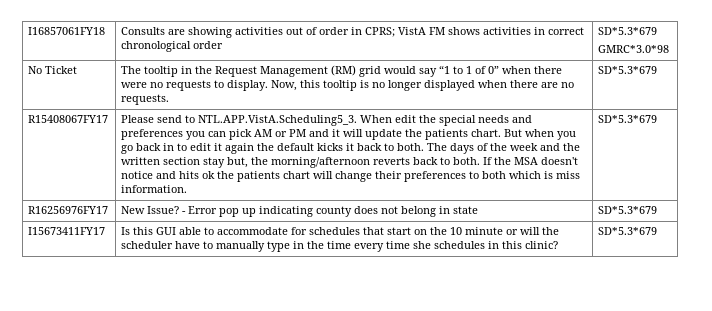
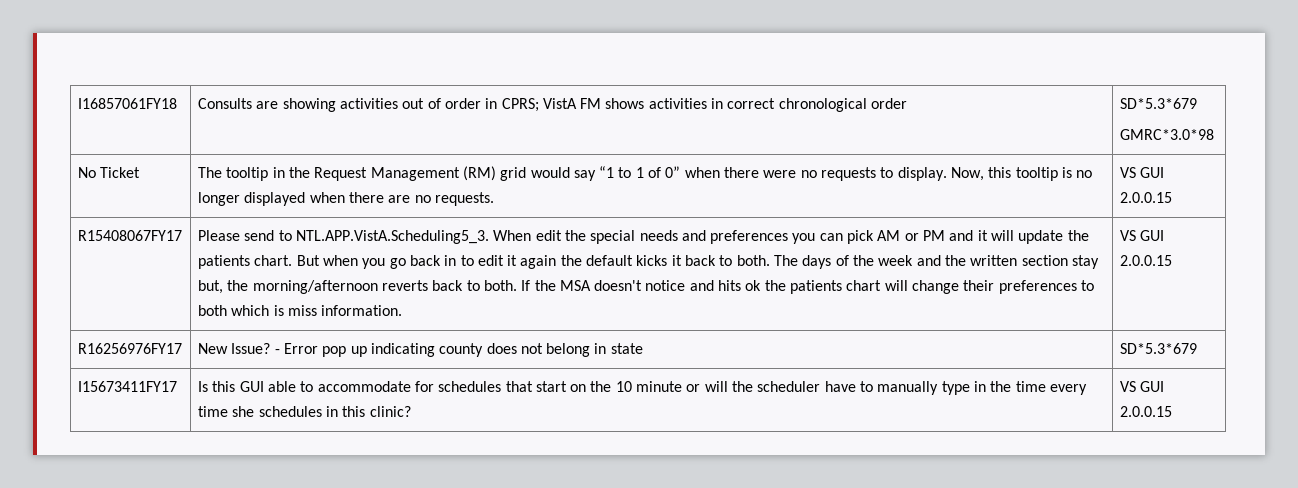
[598,66,658,74] SD*5.3*679 -> [1119,167,1165,178] [1119,192,1172,203] VS GUI 2.0.0.15
[598,115,658,123] SD*5.3*679 -> [1119,230,1165,241] [1119,255,1172,266] VS GUI 2.0.0.15
[598,227,658,235] SD*5.3*679 -> [1119,381,1165,392] [1119,406,1172,417] VS GUI 2.0.0.15

